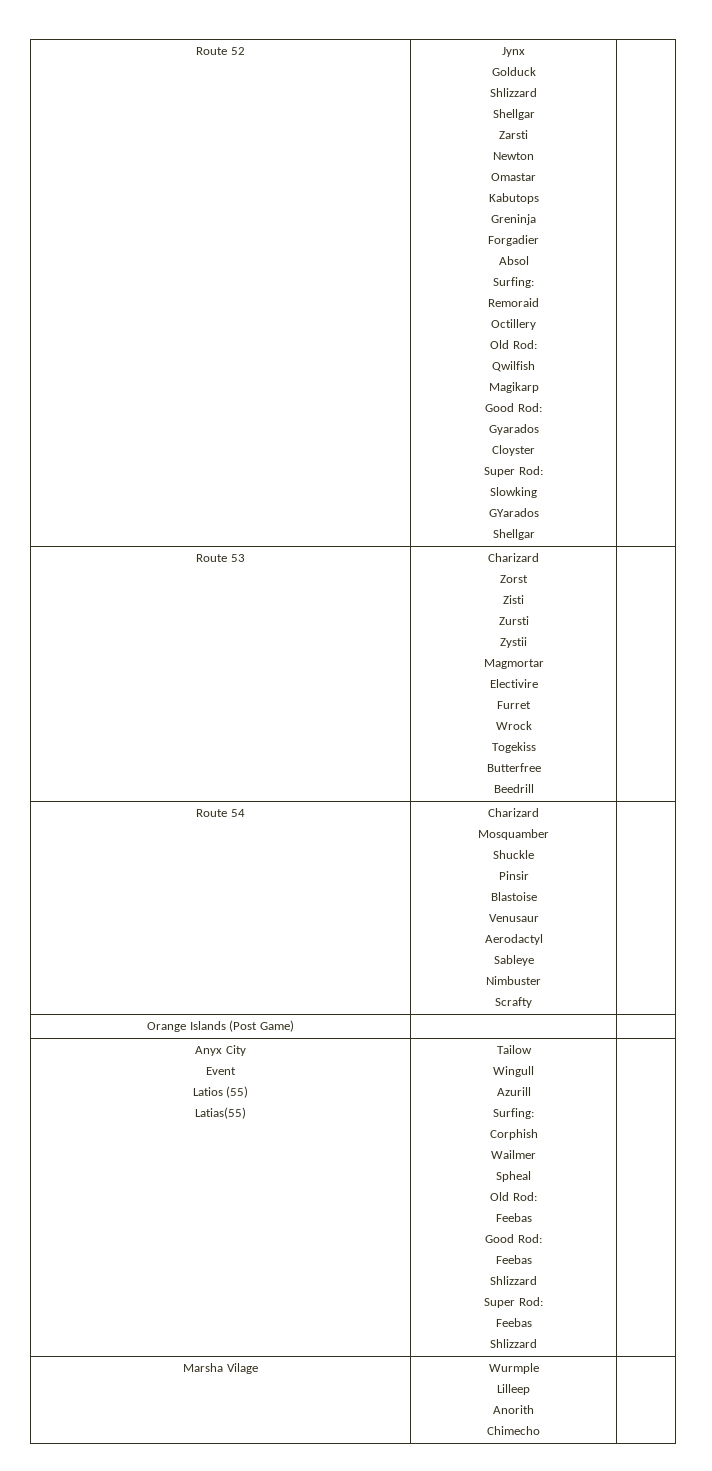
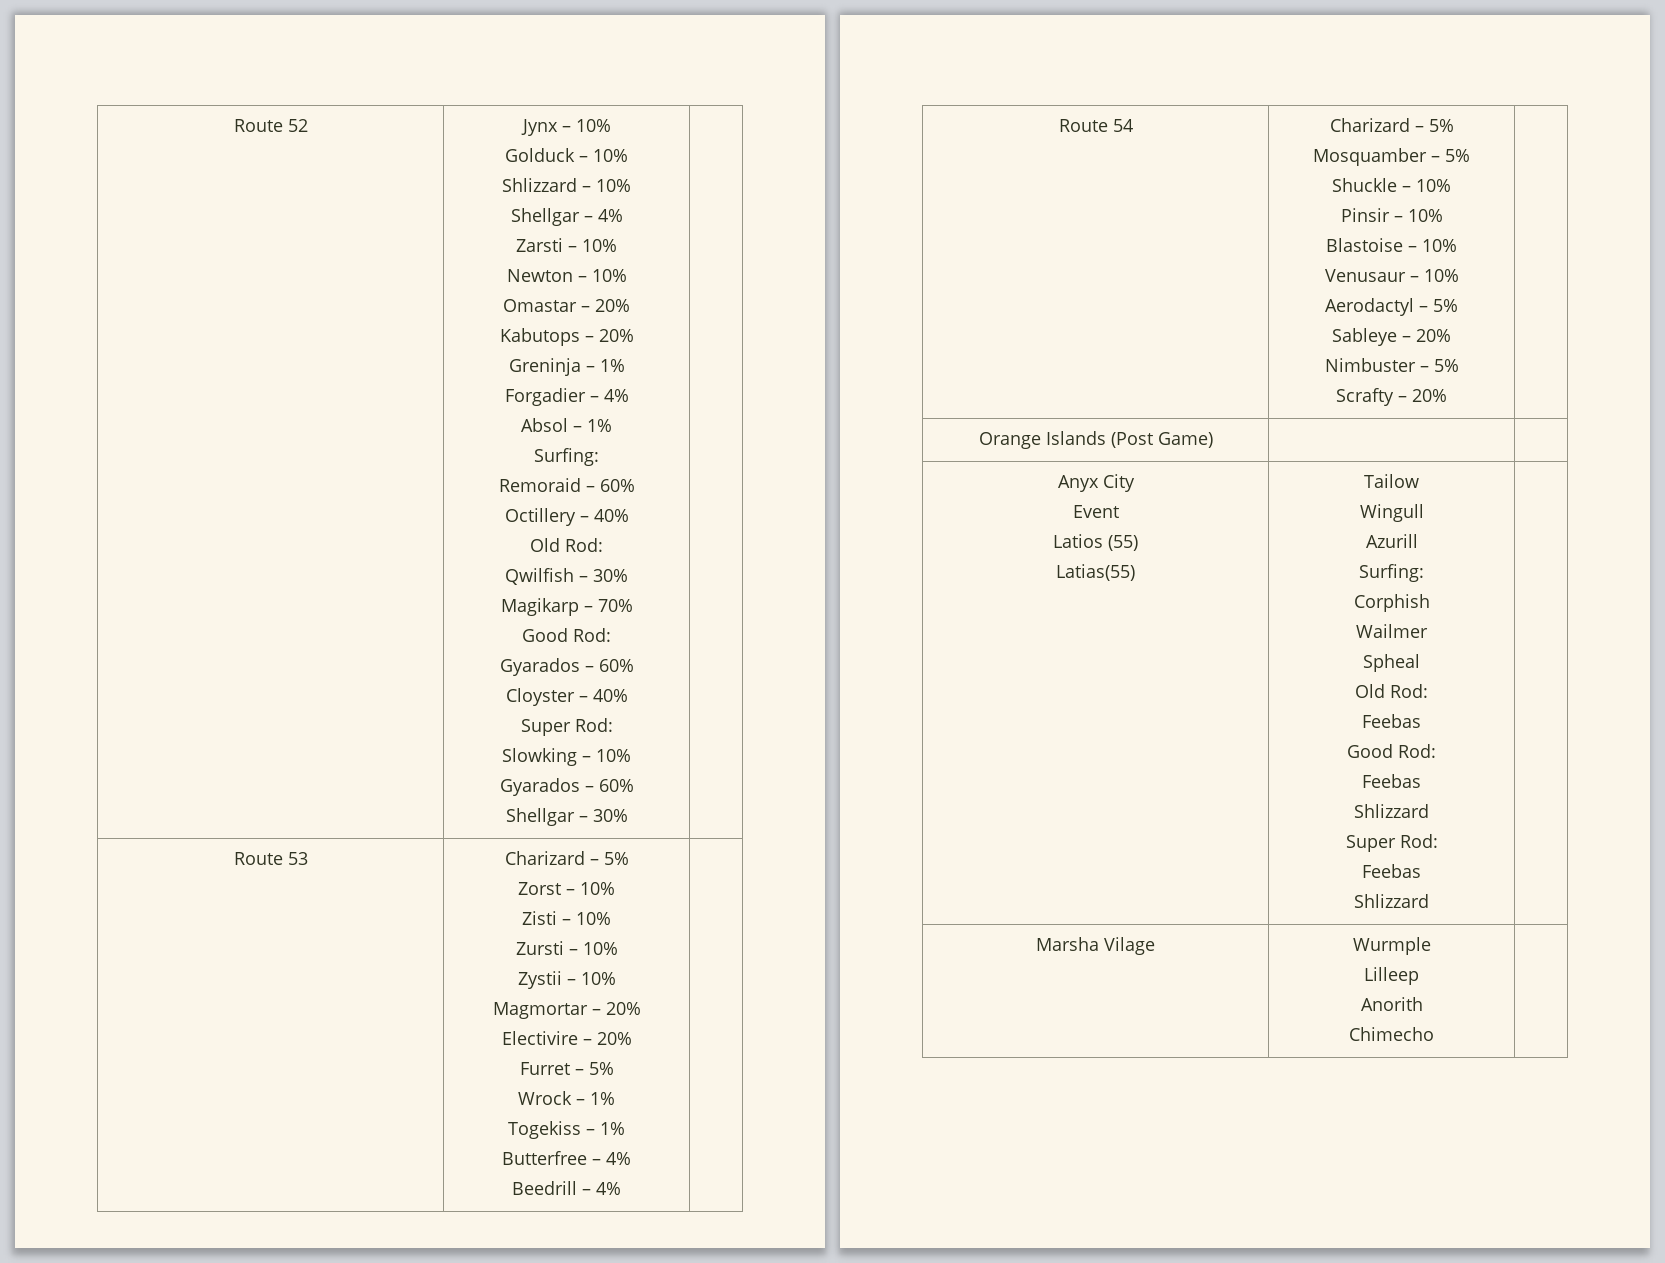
(525, 52) none -> [561,119,611,132] – 10%
[490,88,537,97] [492,109,535,120] // Shlizzard // Shellgar -> [579,149,628,162] [502,178,631,192] [510,208,623,226] – 10% // Shlizzard – 10% // Shellgar – 4%
(528, 134) none -> [568,239,617,252] – 10%
(534, 156) none -> [577,269,627,282] – 10%
(536, 177) none -> [581,299,630,312] – 20%
(539, 198) none -> [584,329,634,342] – 20%
(536, 219) none -> [585,359,625,372] – 1%
(539, 240) none -> [589,389,629,402] – 4%
(529, 260) none -> [573,419,612,432] – 1%
(539, 302) none -> [585,479,635,492] – 60%
(536, 324) none -> [579,509,629,522] – 40%
(535, 366) none -> [579,569,628,582] – 30%
(539, 387) none -> [583,599,633,612] – 70%
(539, 429) none -> [584,659,634,672] – 60%
(535, 450) none -> [578,689,628,702] – 40%
[488,508,539,517] [492,529,535,540] // GYarados // Shellgar -> [582,749,631,762] [499,778,634,796] [505,808,628,826] – 10% // Gyarados – 60% // Shellgar – 30%
(539, 557) none -> [589,852,629,865] – 5%
(528, 579) none -> [566,882,615,895] – 10%
(524, 599) none -> [562,912,611,925] – 10%
(529, 620) none -> [568,942,618,955] – 10%
(527, 642) none -> [566,972,616,985] – 10%
(544, 664) none -> [591,1002,641,1015] – 20%
(538, 683) none -> [582,1032,632,1045] – 20%
(531, 705) none -> [574,1062,614,1075] – 5%
(532, 725) none -> [576,1092,615,1105] – 1%
(536, 747) none -> [585,1122,625,1135] – 1%
(541, 767) none -> [592,1152,631,1165] – 4%
(534, 788) none -> [582,1182,621,1195] – 4%
(539, 812) none -> [1414,119,1454,132] – 5%
(549, 834) none -> [1431,149,1470,162] – 5%
(534, 854) none -> [1402,179,1451,192] – 10%
(529, 875) none -> [1393,209,1443,222] – 10%
(537, 896) none -> [1408,239,1457,252] – 10%
(539, 918) none -> [1409,269,1459,282] – 10%
(543, 939) none -> [1419,299,1458,312] – 5%
(534, 960) none -> [1402,329,1451,342] – 20%
(541, 980) none -> [1419,359,1459,372] – 5%
(532, 1002) none -> [1398,389,1447,402] – 20%

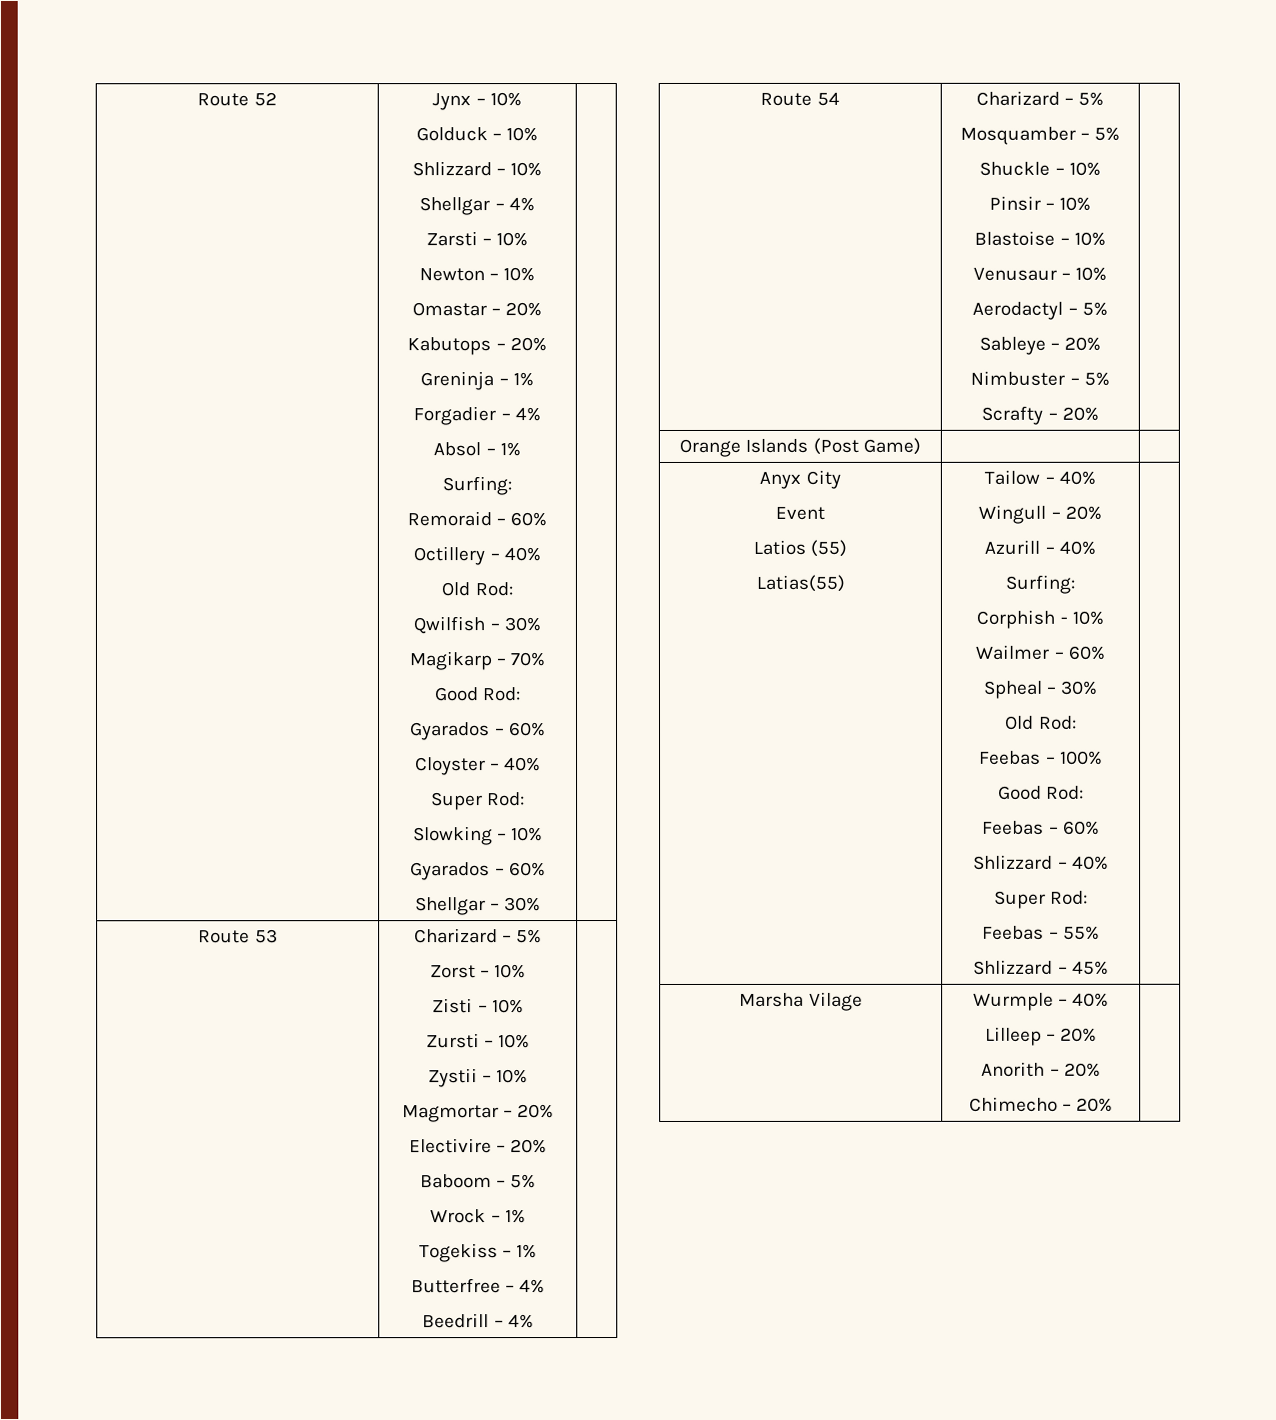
[519,1062,570,1075] Furret -> [419,1174,492,1189] Baboom
(1420, 481) none -> [1044,470,1096,485] – 40%
(1424, 513) none -> [1050,505,1102,520] – 20%
(1418, 541) none -> [1044,540,1096,555] – 40%
(1430, 603) none -> [1059,610,1104,625] - 10%
(1428, 631) none -> [1053,645,1105,660] – 60%
(1420, 663) none -> [1046,680,1098,695] – 30%
(1421, 721) none -> [1045,750,1103,765] – 100%
[1354,804,1429,818] // Shlizzard -> [1048,820,1100,835] [973,854,1109,870] – 60% // Shlizzard – 40%
[1354,894,1429,908] // Shlizzard -> [1048,925,1100,940] [973,959,1109,975] – 55% // Shlizzard – 45%
(1431, 946) none -> [1058,992,1110,1007] – 40%
(1419, 976) none -> [1046,1027,1098,1042] – 20%
(1423, 1004) none -> [1049,1062,1101,1077] – 20%
(1434, 1034) none -> [1062,1097,1114,1112] – 20%

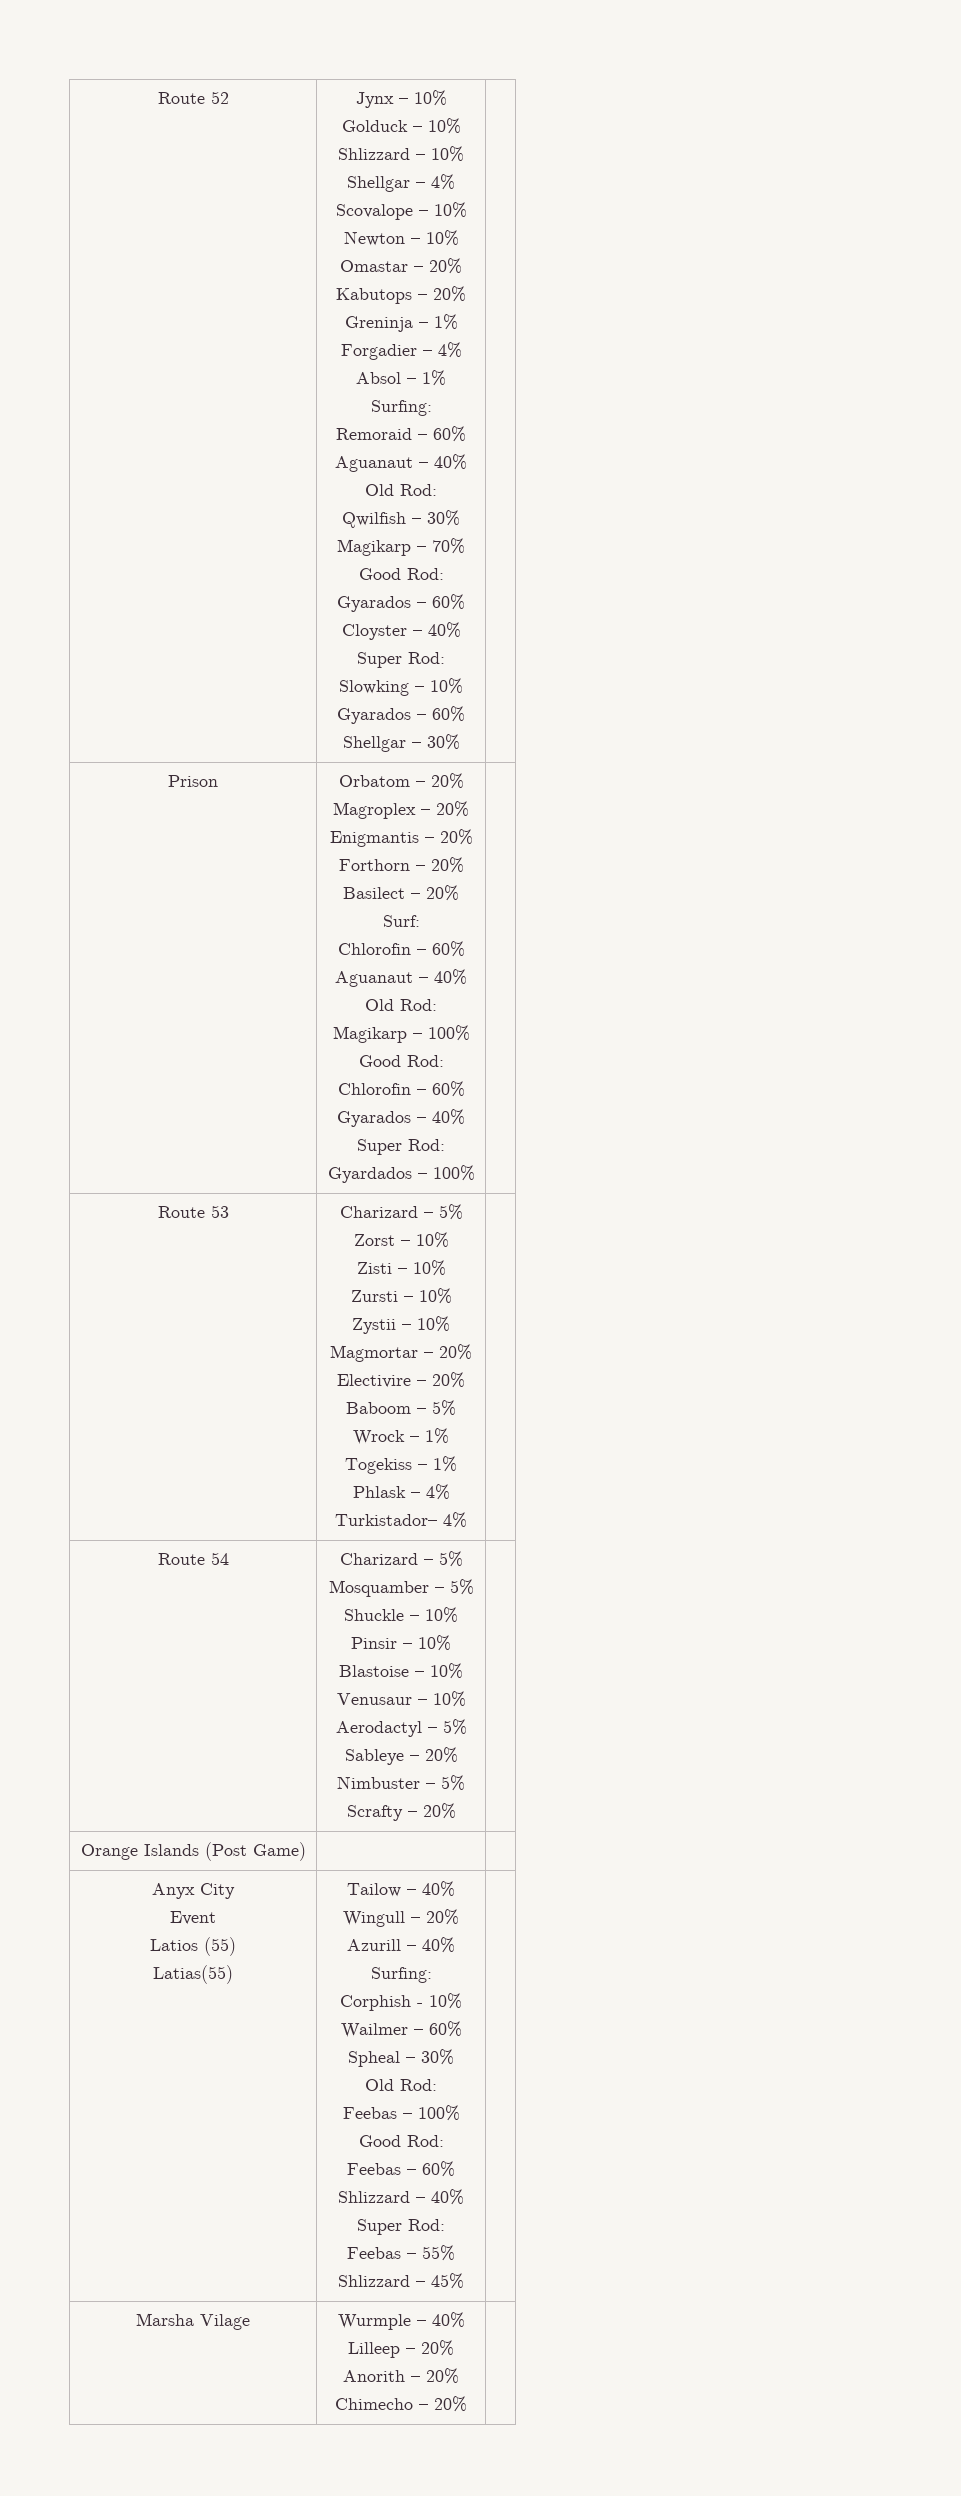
[425,231,478,247] Zarsti -> [335,204,413,220] Scovalope
[413,546,486,566] Octillery -> [335,456,413,472] Aguanaut
(542, 904) none -> [168,775,218,787] [338,773,464,789] [333,801,469,819] [329,829,473,847] [338,857,464,873] [343,885,459,901] [382,915,420,927] [337,941,465,957] [335,969,467,987] [365,999,437,1011] [332,1025,470,1043] [358,1055,444,1067] [337,1081,465,1097] [337,1109,465,1127] [357,1139,445,1155] [327,1165,475,1183] // Prison | Orbatom – 20% // Magroplex – 20% // Enigmantis – 20% // Forthorn – 20% // Basilect – 20% // Surf: // Chlorofin – 60% // Aguanaut – 40% // Old Rod: // Magikarp – 100% // Good Rod: // Chlorofin – 60% // Gyarados – 40% // Super Rod: // Gyardados – 100% |
[410,1278,546,1294] [422,1313,504,1329] Butterfree – 4% // Beedrill – -> [352,1484,450,1500] [335,1514,437,1526] Phlask – 4% // Turkistador–

